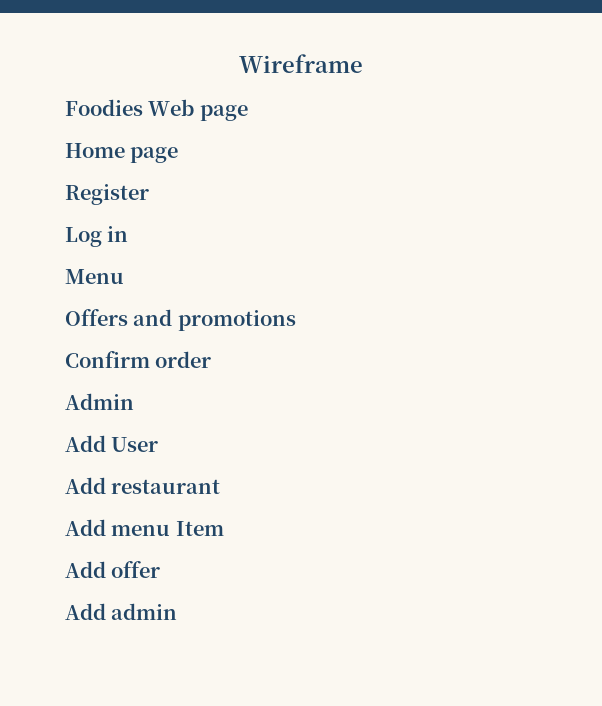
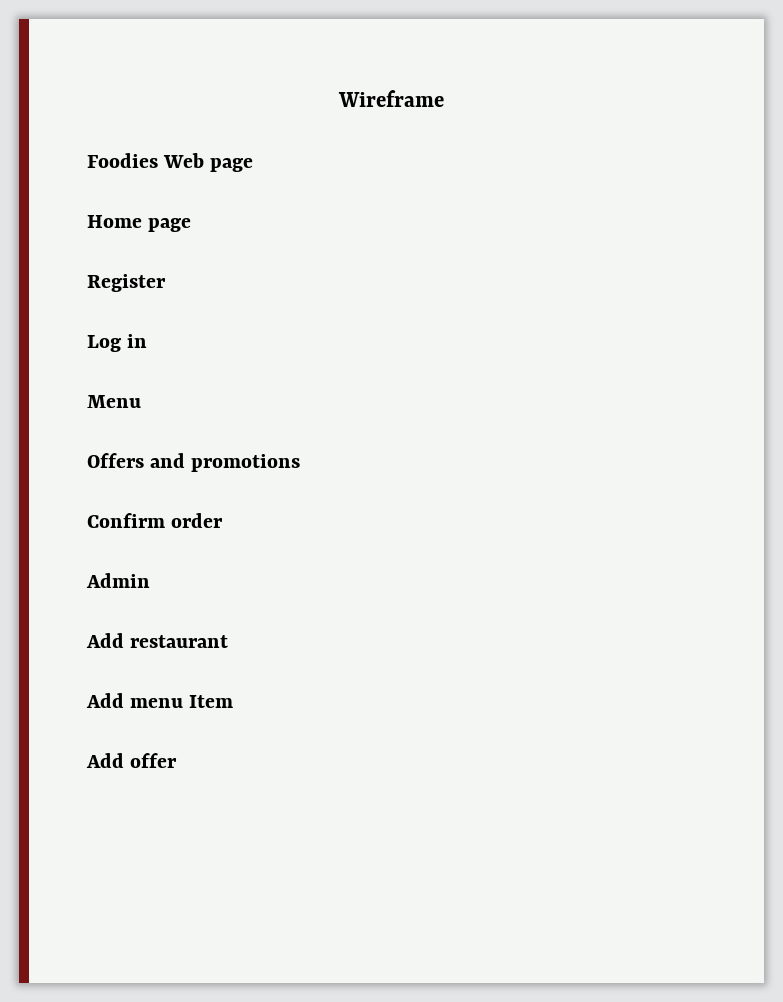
[65,435,159,452] // Add User -> (150, 580) none
[65,603,178,620] // Add admin -> (178, 760) none

